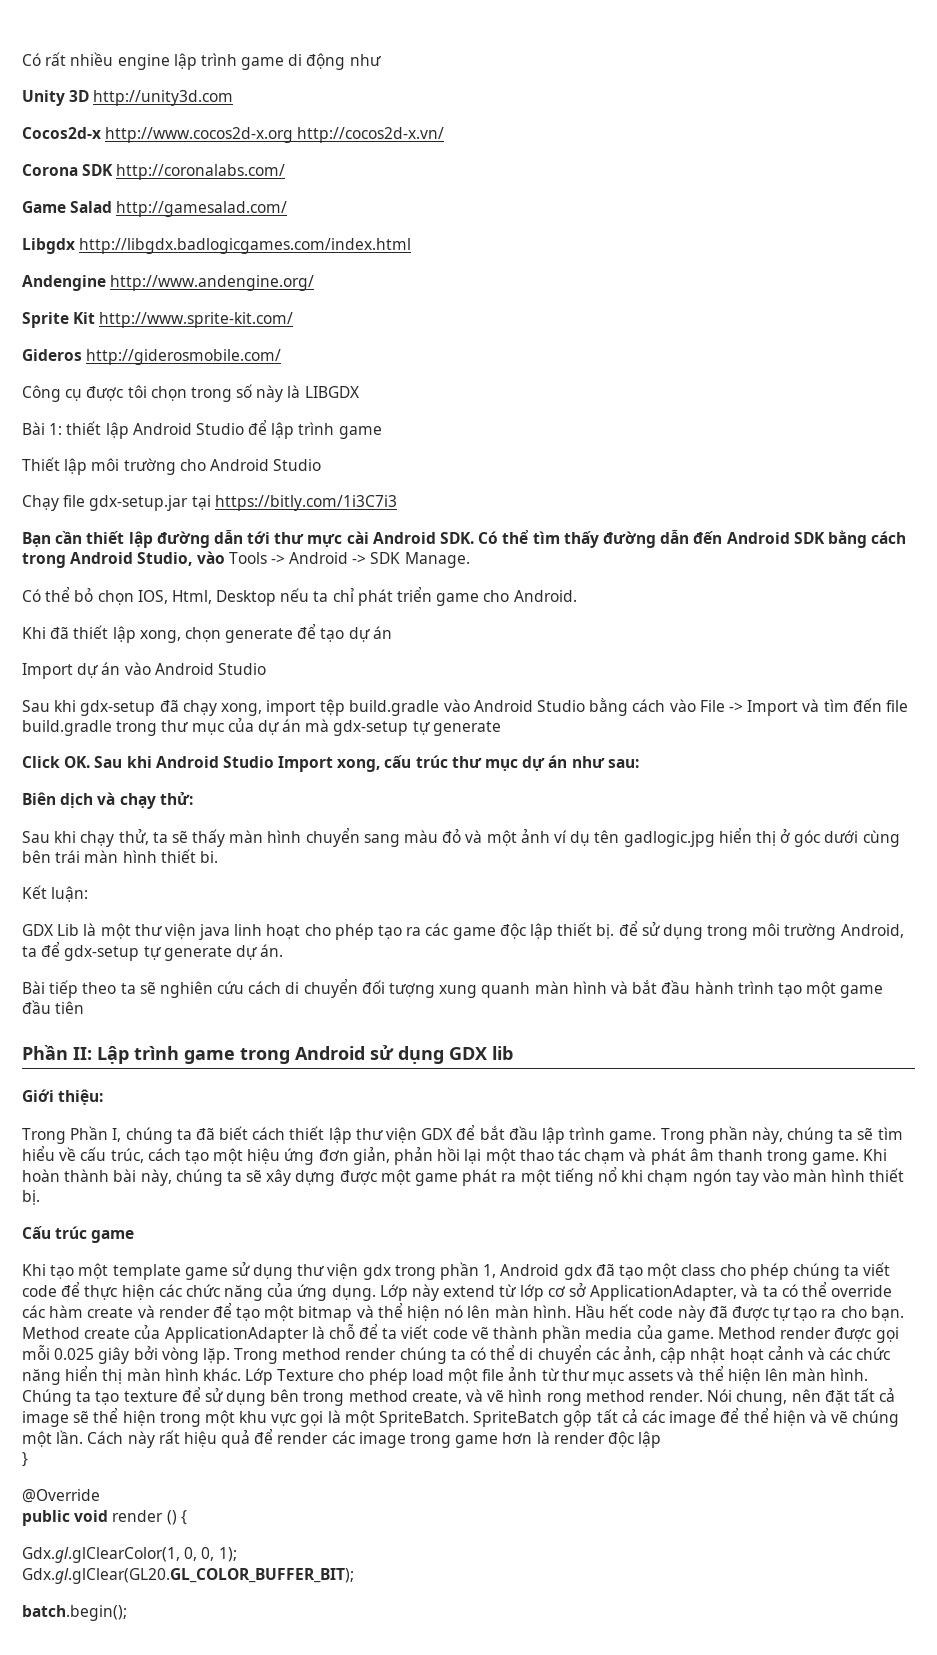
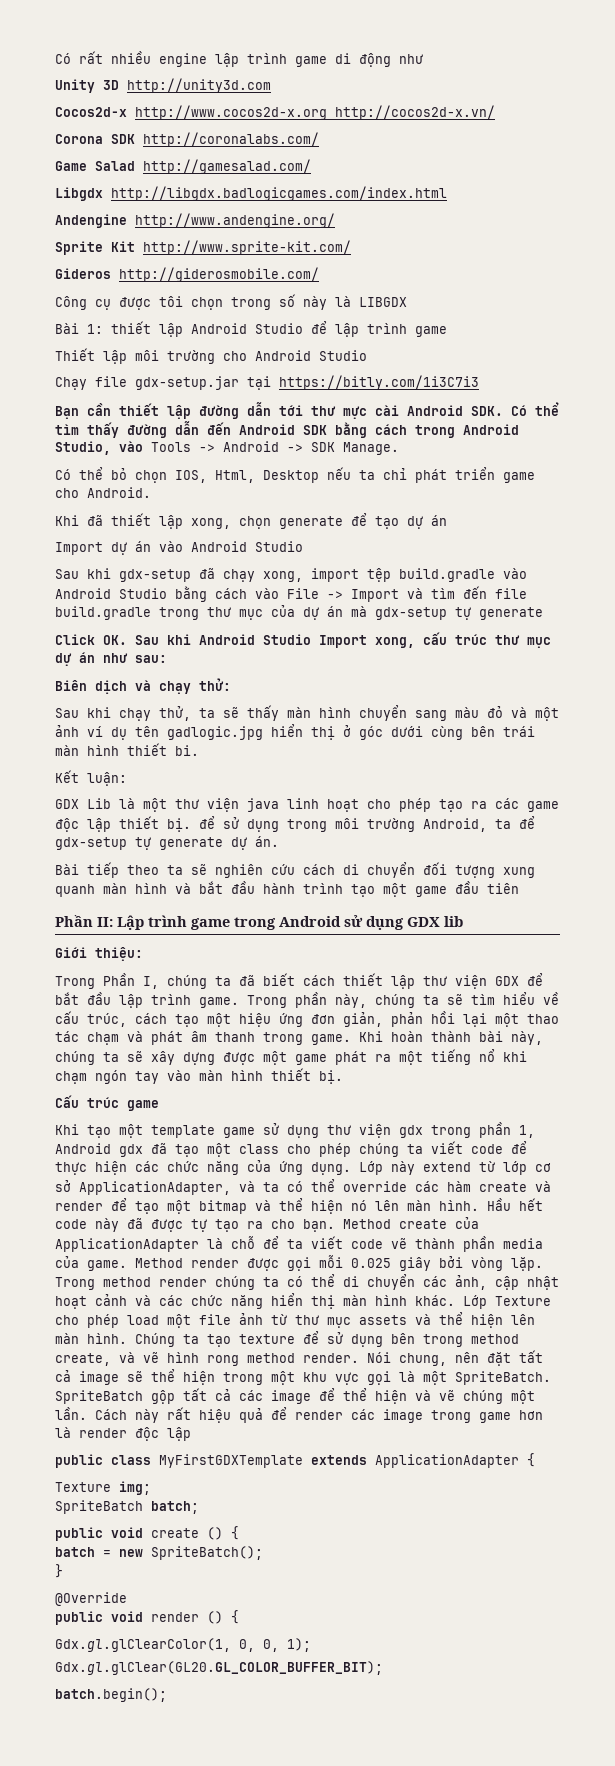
(662, 1439) none -> [55,1453,535,1468] [55,1481,151,1495] [55,1500,199,1514] [55,1526,239,1541] [55,1546,263,1560] // public class MyFirstGDXTemplate extends ApplicationAdapter { // Texture img; // SpriteBatch batch; // public void create () { // batch = new SpriteBatch();

